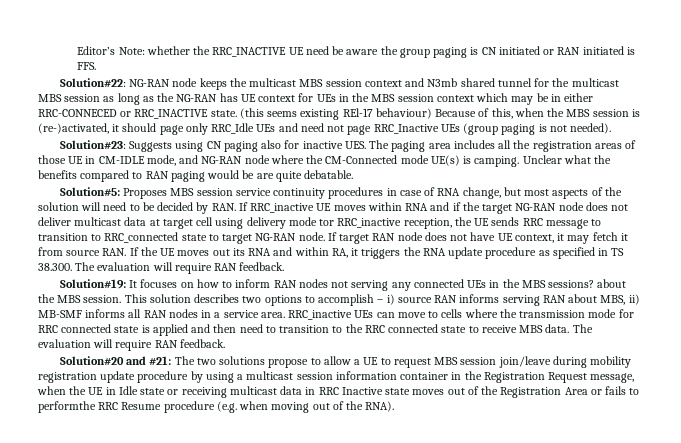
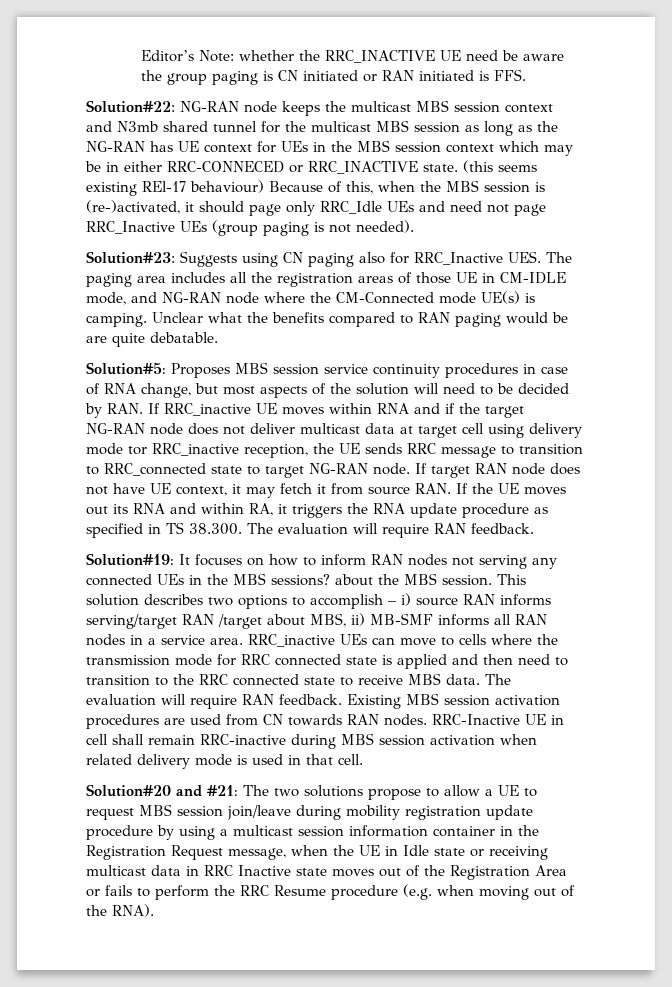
[302,141,343,149] inactive -> [414,252,503,265] RRC_Inactive
[502,295,566,306] serving RAN -> [86,614,262,629] serving/target RAN /target
(225, 343) none -> [347,693,560,709] [86,714,564,729] [86,733,537,749] [86,754,363,769] Existing MBS session activation procedures are used from CN towards RAN nodes. RRC-Inactive UE in cell shall remain RRC-inactive during MBS session activation when related delivery mode is used in that cell.
[38,401,96,413] performthe -> [155,885,235,900] perform the

